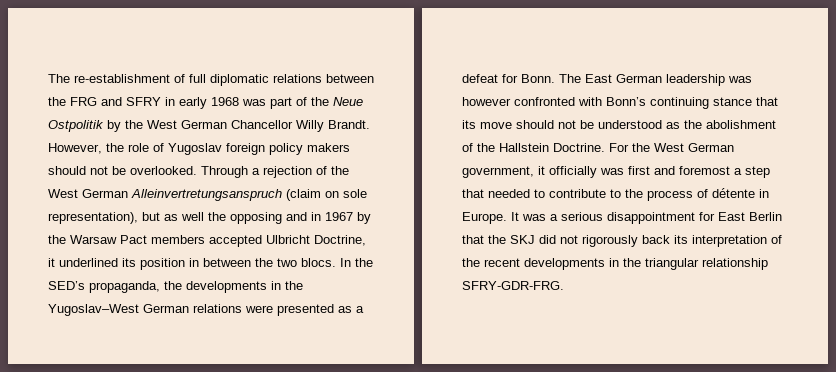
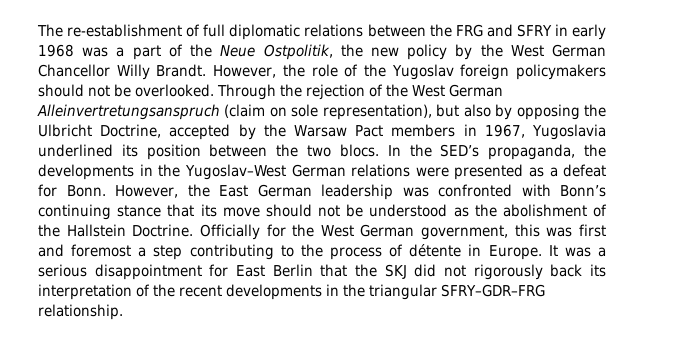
(266, 102) none -> [116,47,125,57] a
[48,120,104,132] Ostpolitik -> [263,44,448,60] Ostpolitik, the new policy
(164, 147) none -> [363,64,386,77] the
[269,143,350,155] policy makers -> [516,64,607,80] policymakers
[252,168,260,175] a -> [280,84,303,97] the
[164,212,353,224] as well the opposing and in 1967 -> [463,104,606,120] [38,124,231,140] also by opposing the Ulbricht Doctrine, accepted
[209,235,366,247] [48,258,55,267] accepted Ulbricht Doctrine, it -> [463,124,607,140] in 1967, Yugoslavia
[189,258,199,267] in -> (201, 152) none
[559,74,581,83] The -> [115,184,210,198] However, the
[462,97,511,106] however -> (429, 192) none
[609,143,629,152] For -> [199,224,286,240] Officially for
[538,166,597,178] it officially -> [514,224,540,237] this
[462,189,606,198] that needed to contribute -> [189,244,274,260] contributing
[702,258,768,270] [462,281,564,290] relationship SFRY-GDR-FRG. -> [441,284,546,297] [38,304,123,320] SFRY–GDR–FRG relationship.

